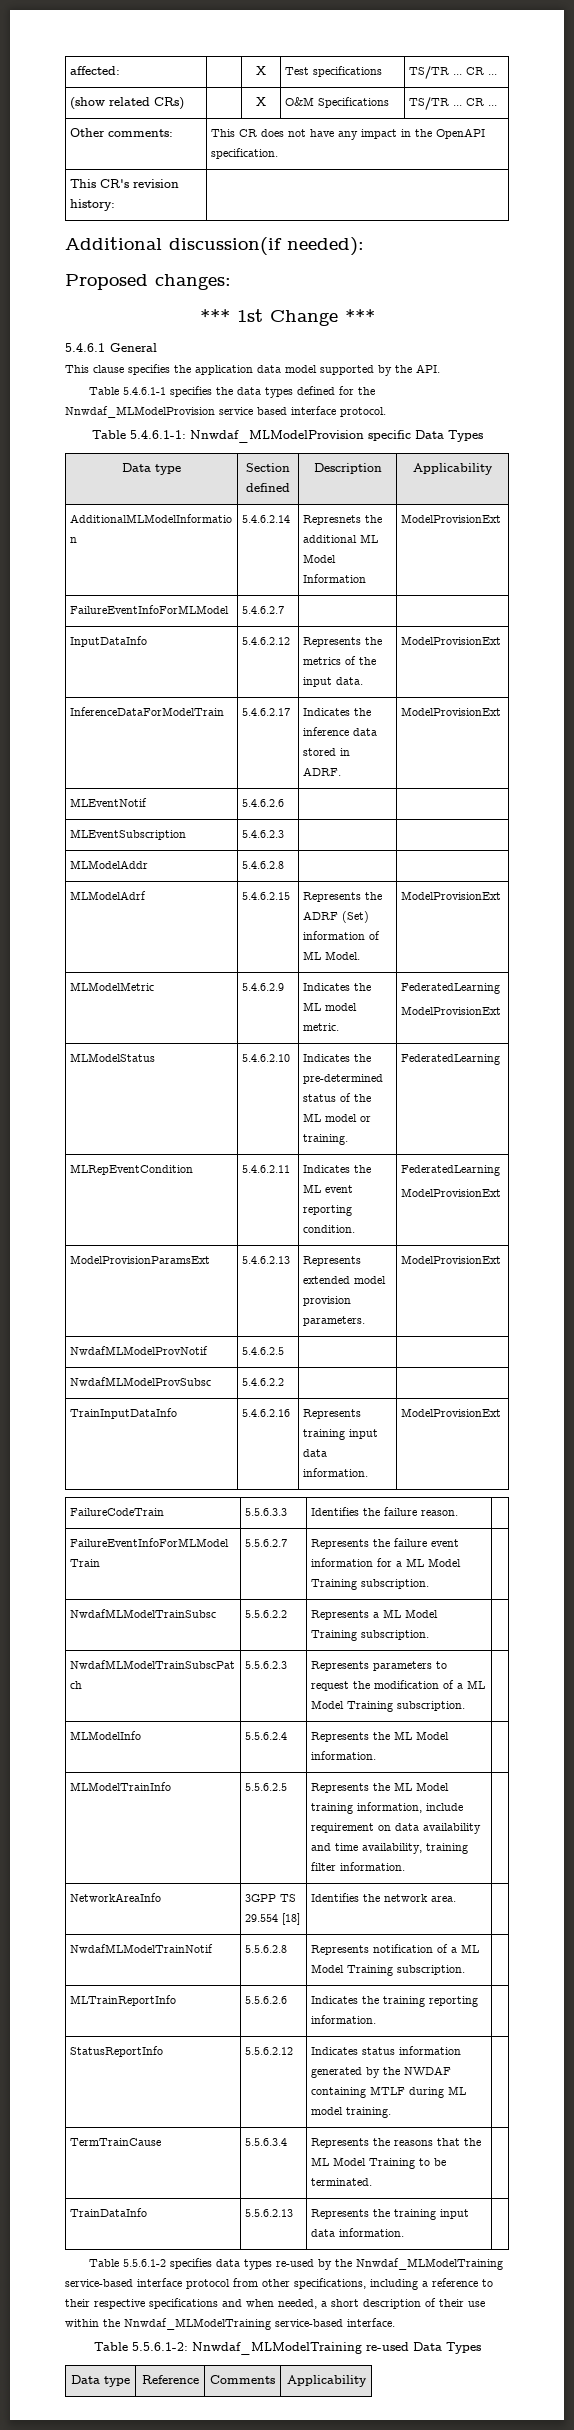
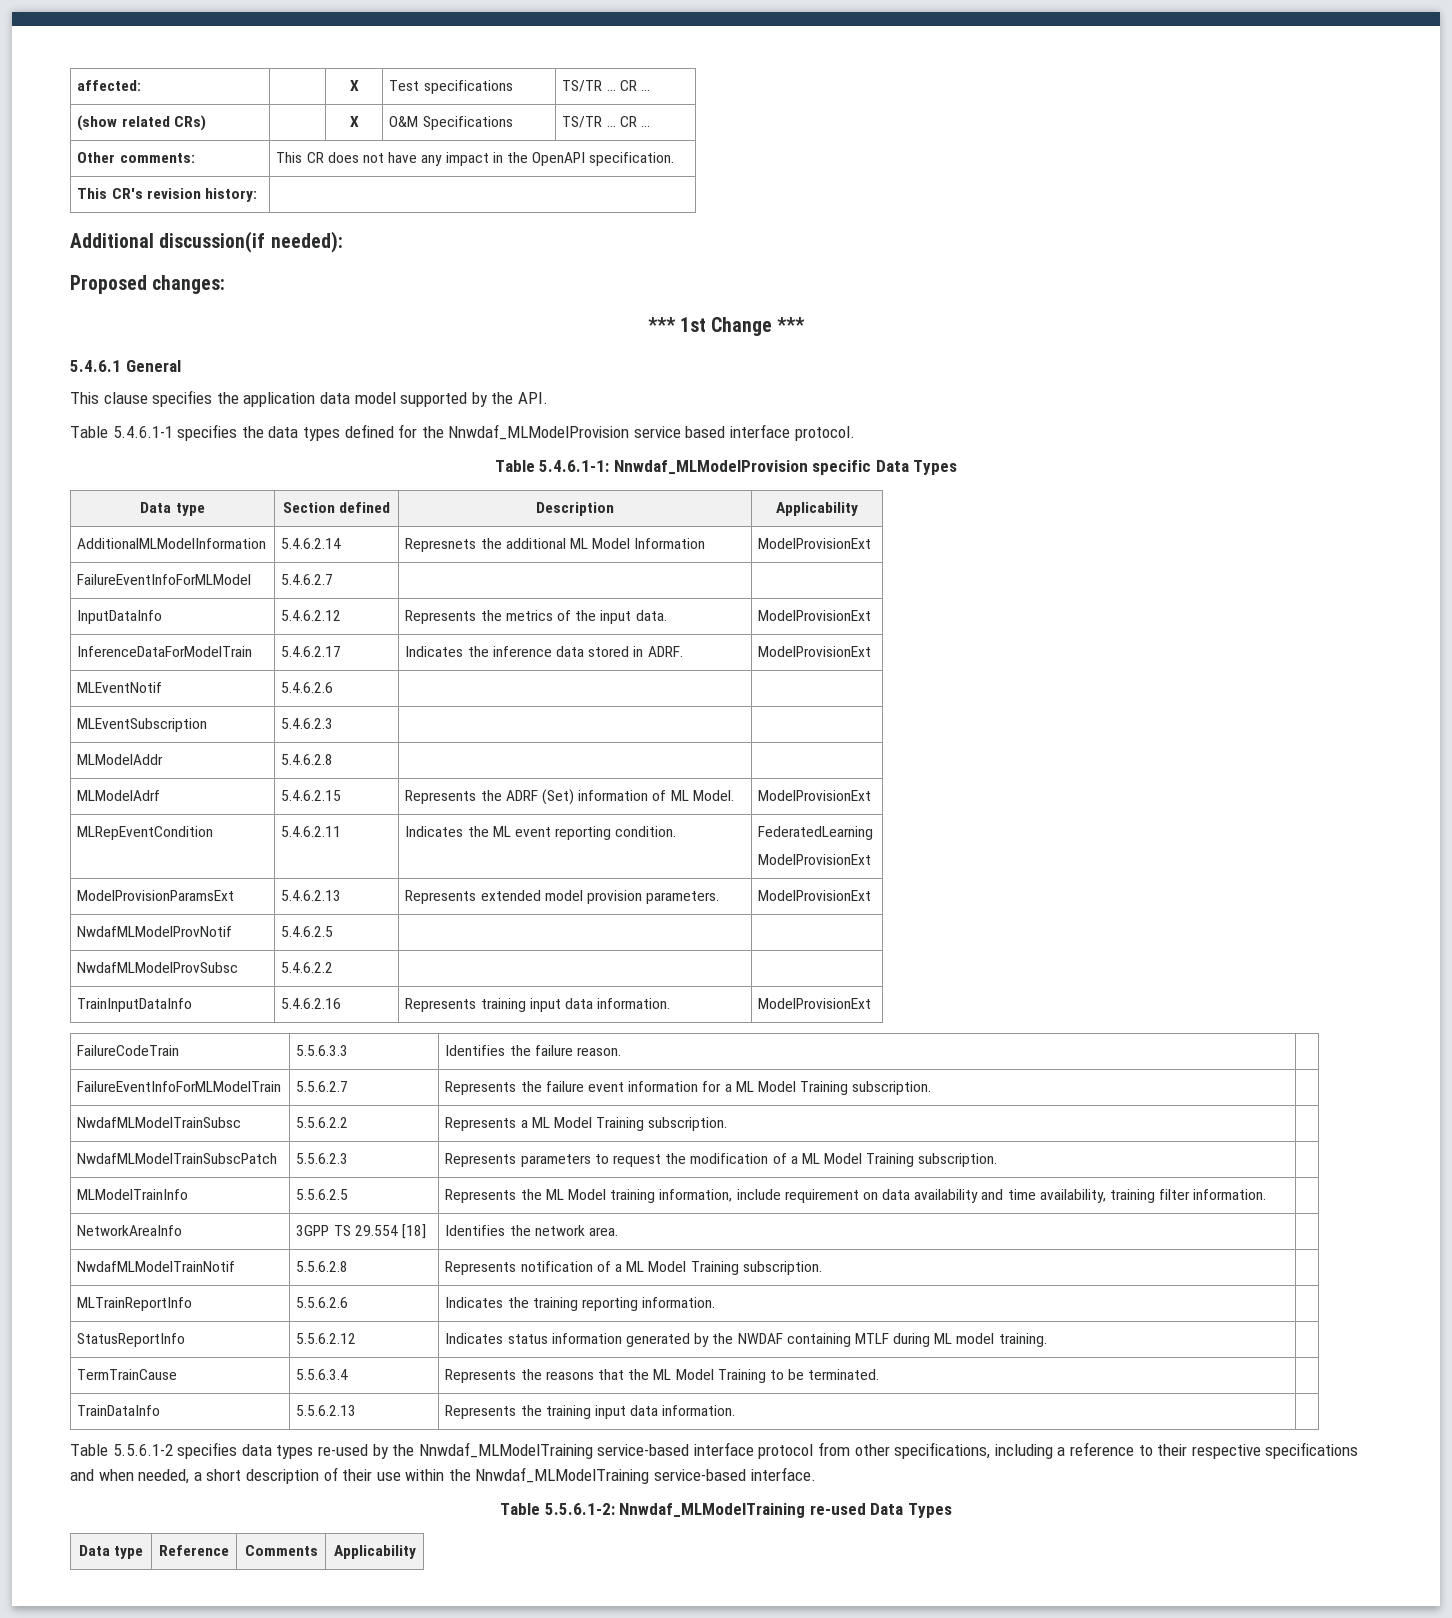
[70,982,155,991] [242,983,285,991] [303,983,372,991] [303,1002,358,1011] [303,1023,340,1031] [401,983,501,994] [401,1006,502,1015] [70,1053,156,1062] [242,1054,291,1062] [303,1054,372,1062] [303,1074,384,1084] [303,1093,372,1102] [303,1113,372,1122] [303,1134,349,1145] [401,1054,501,1065] // MLModelMetric | 5.4.6.2.9 | Indicates the ML model metric. | FederatedLearning // ModelProvisionExt // MLModelStatus | 5.4.6.2.10 | Indicates the pre-determined status of the ML model or training. | FederatedLearning -> (872, 795) none
[70,1731,142,1740] [245,1732,288,1740] [311,1731,450,1742] [311,1751,377,1760] // MLModelInfo | 5.5.6.2.4 | Represents the ML Model information. | -> (998, 1160) none

